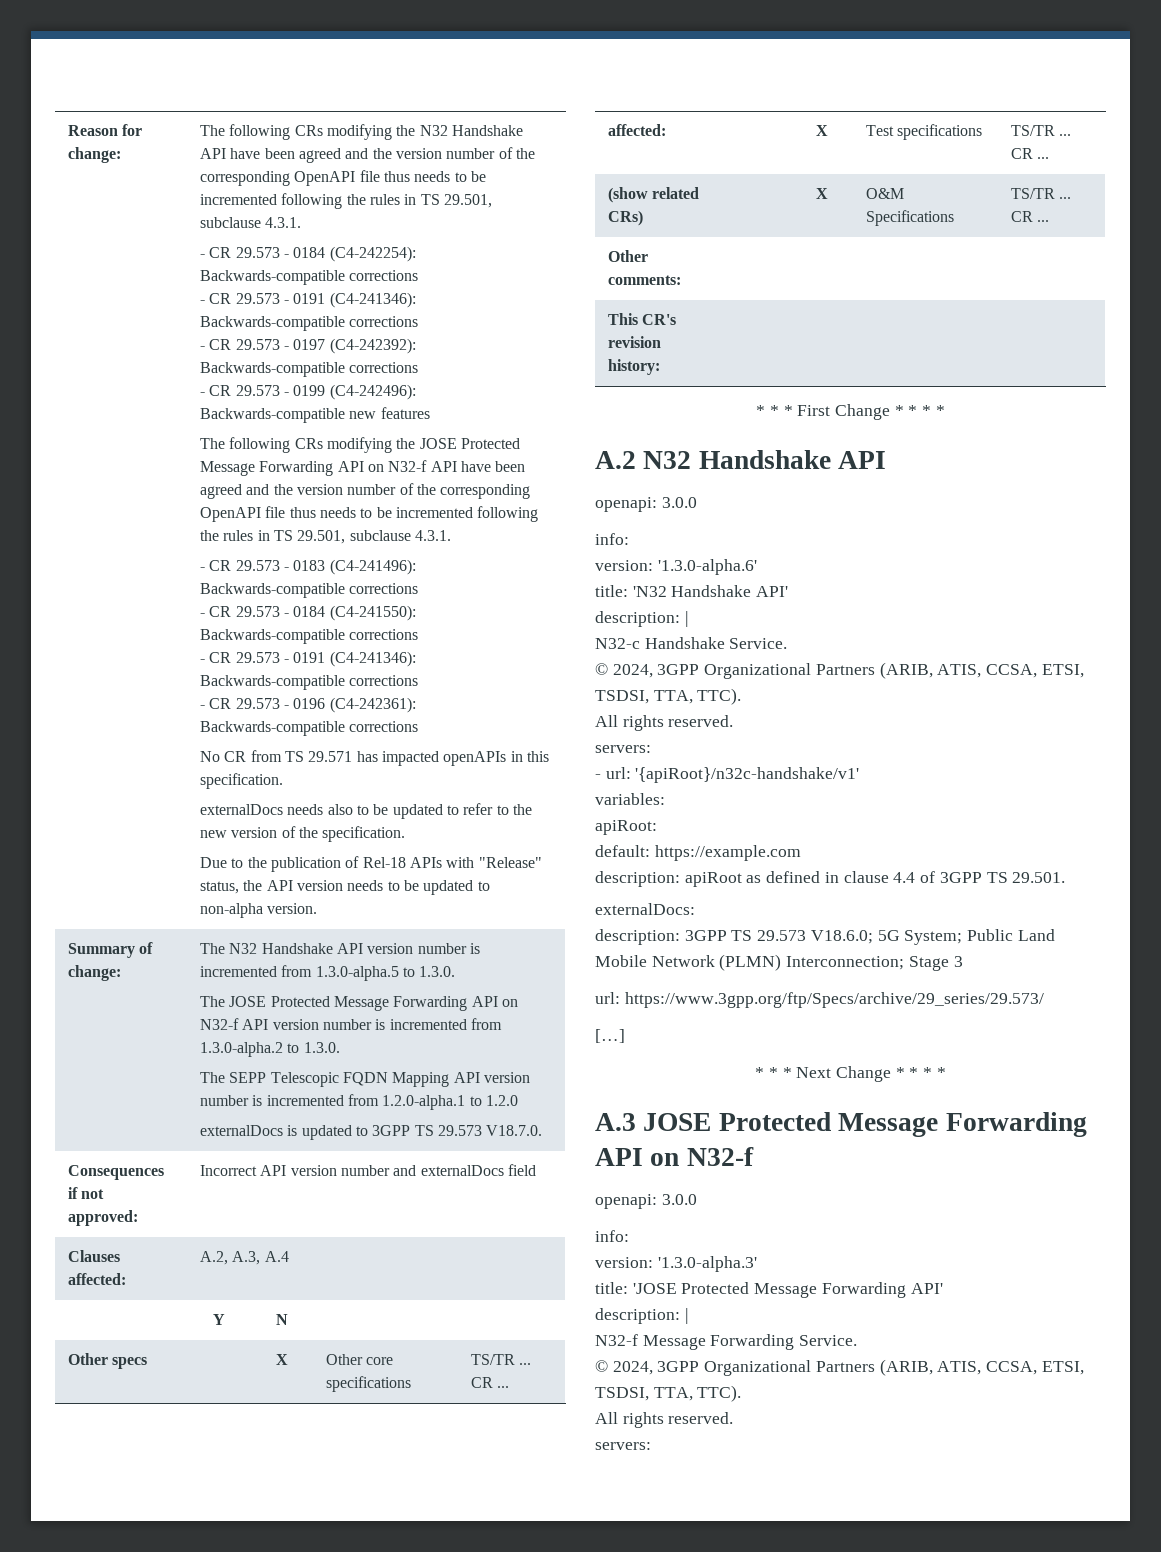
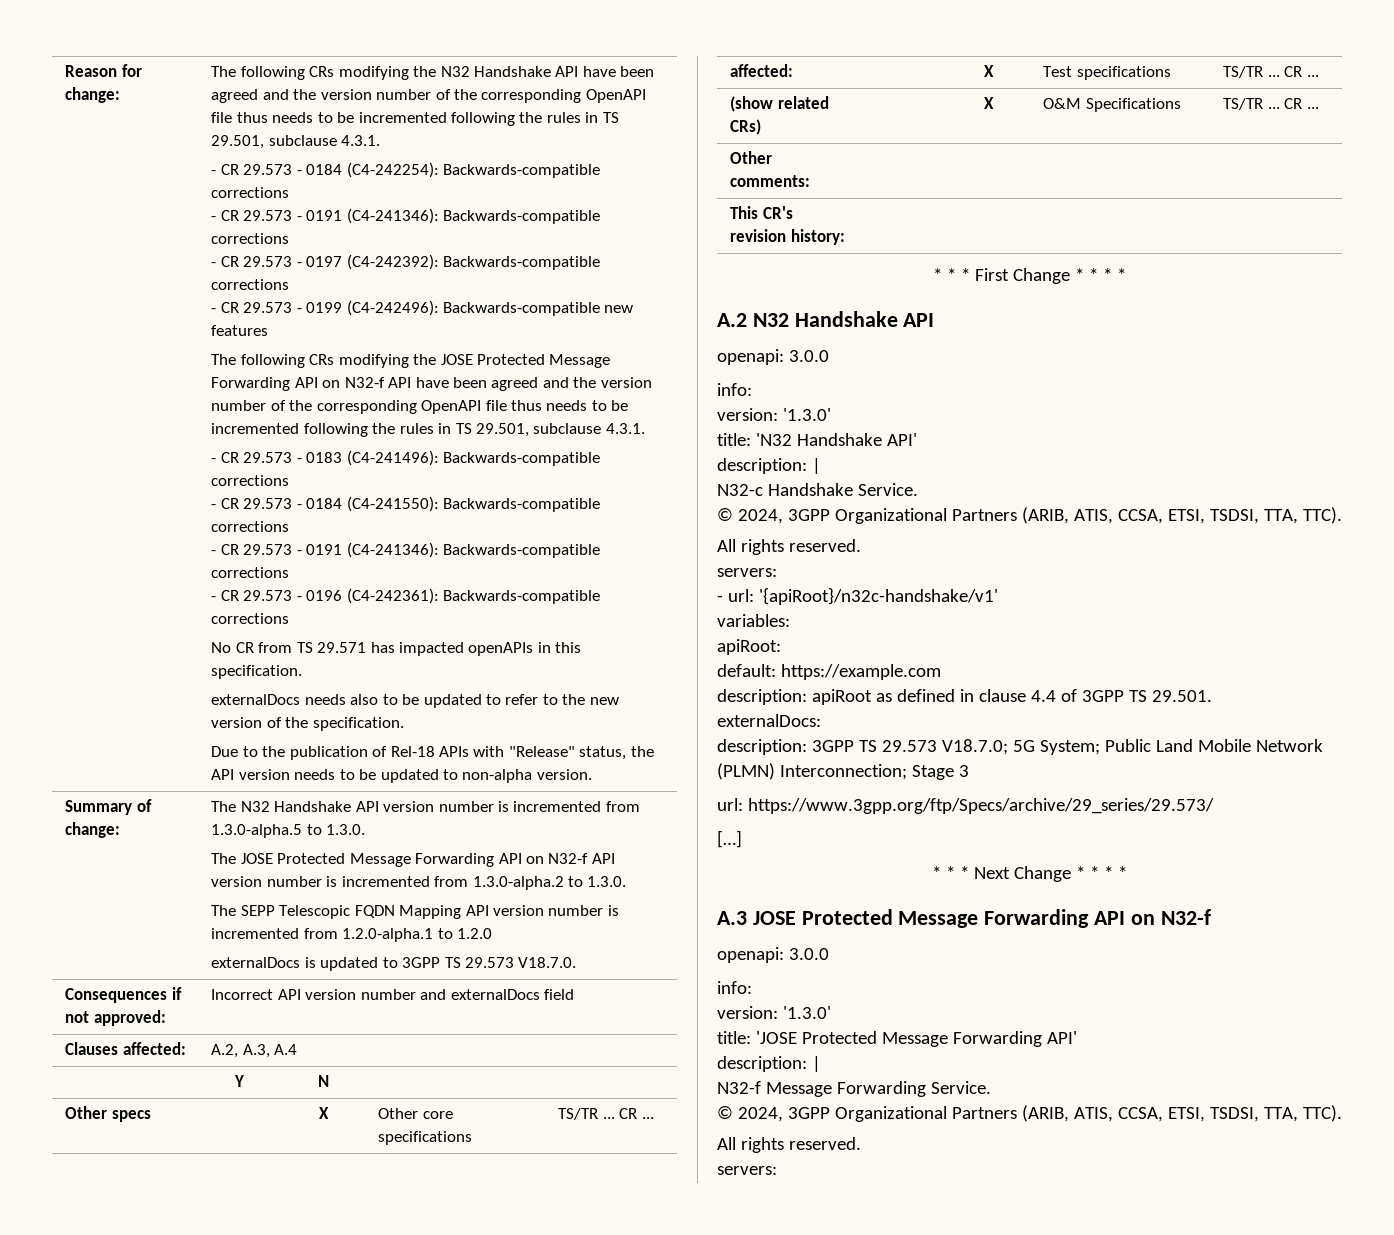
[657,559,757,575] '1.3.0-alpha.6' -> [782,408,831,421] '1.3.0'
[810,930,873,944] V18.6.0; -> [941,739,1008,755] V18.7.0;
[657,1256,757,1272] '1.3.0-alpha.3' -> [782,1006,831,1019] '1.3.0'

